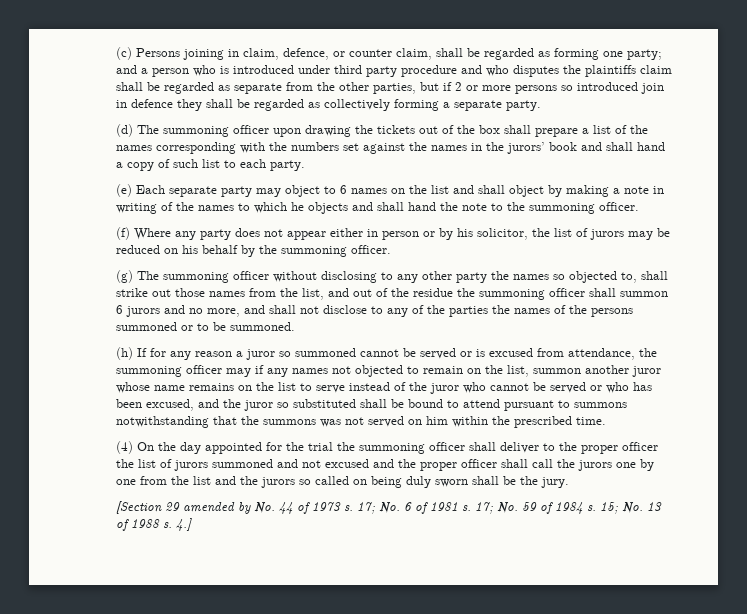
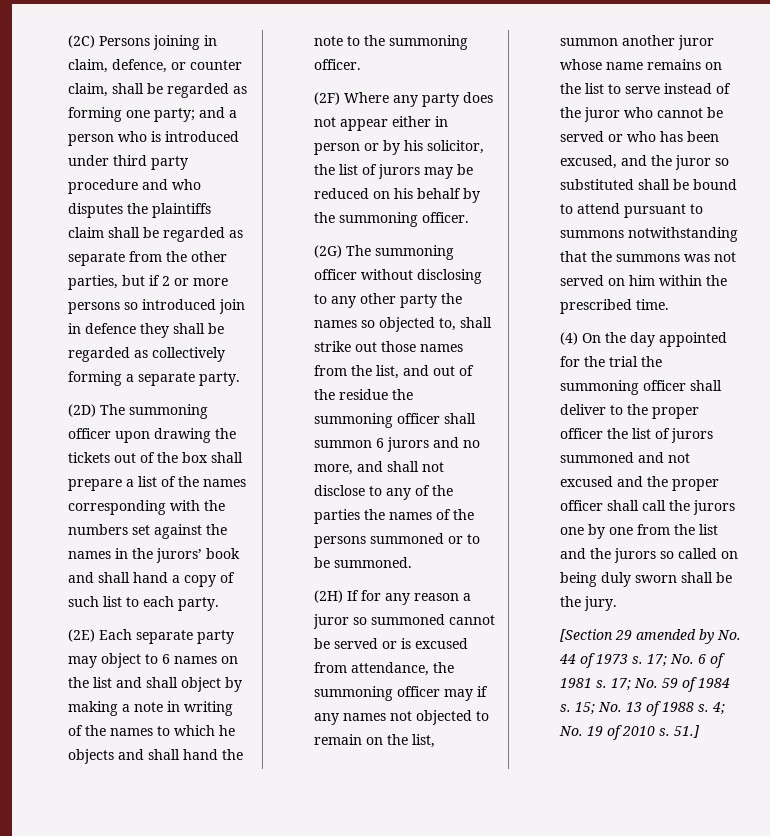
[116,47,133,60] (c) -> [67,35,95,48] (2C)
[116,124,134,137] (d) -> [67,404,96,417] (2D)
[116,184,133,197] (e) -> [67,629,95,642] (2E)
[116,227,131,240] (f) -> [313,92,340,105] (2F)
[116,270,134,283] (g) -> [313,245,342,258] (2G)
[116,347,134,360] (h) -> [313,590,343,603] (2H)
[176,518,193,531] 4.] -> [711,702,725,715] [558,725,700,740] 4; No. 19 of 2010 s. 51.]

